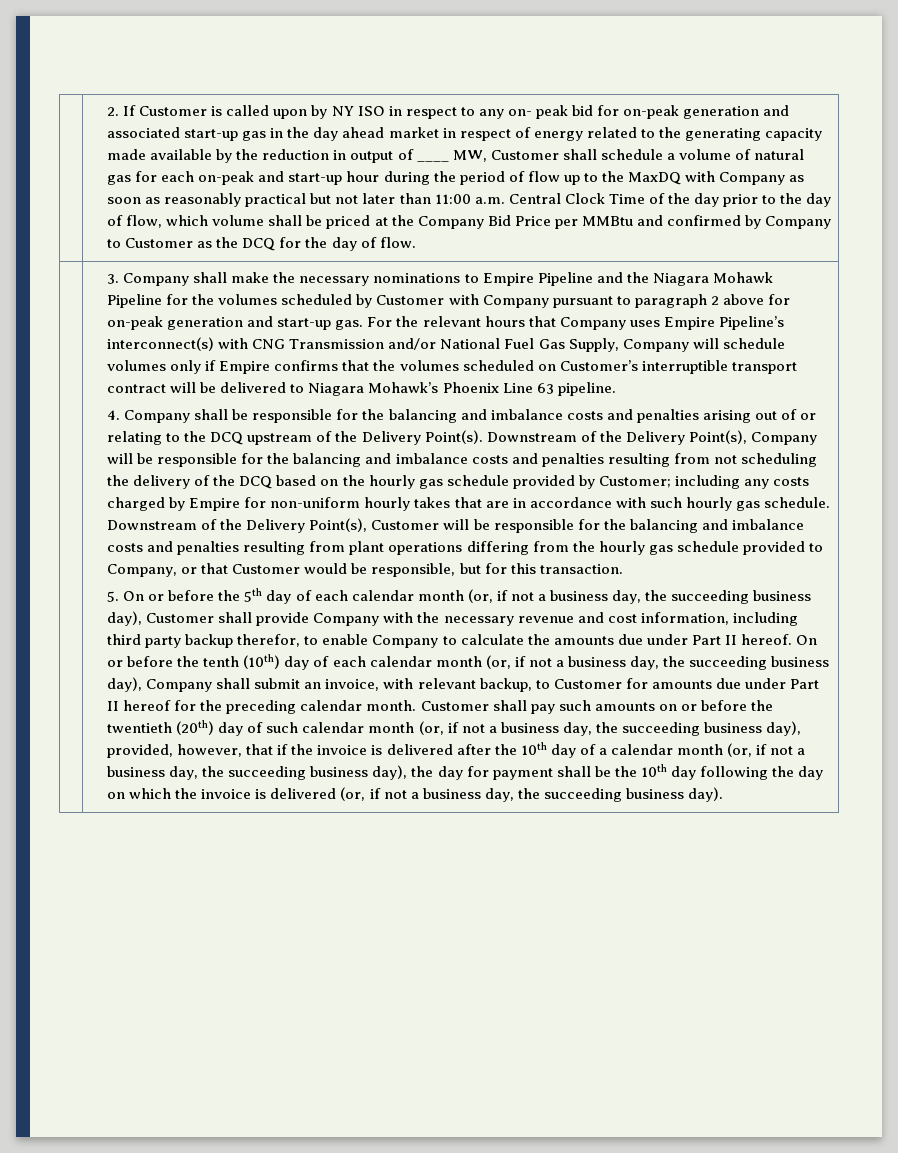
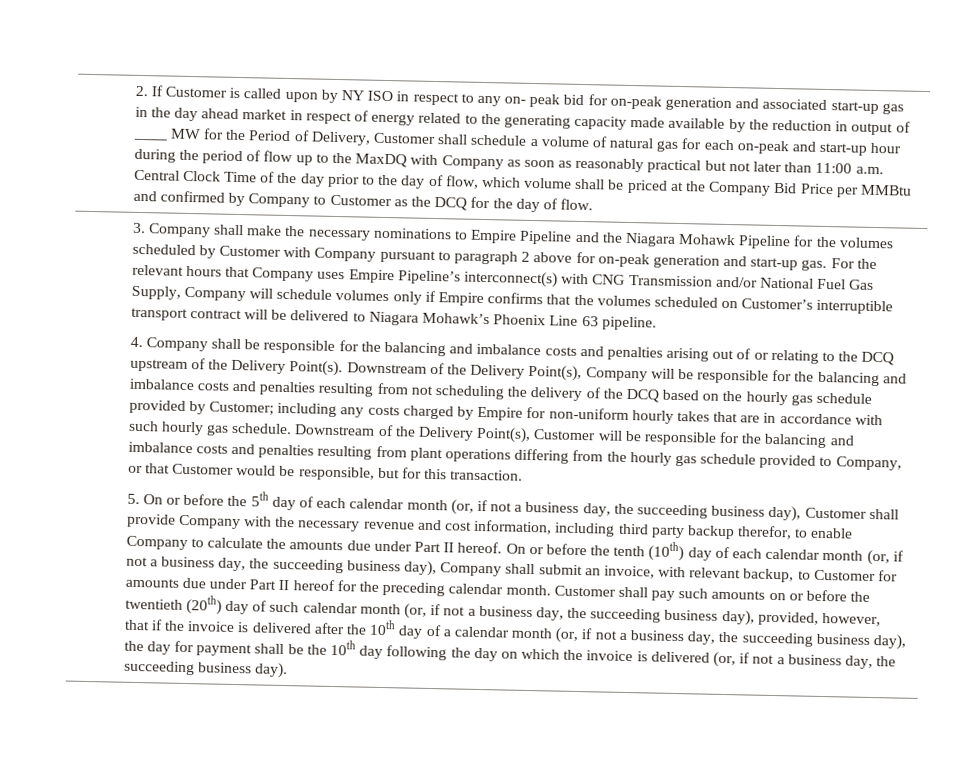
[452,150,487,162] MW, -> [169,128,371,146] MW for the Period of Delivery,

